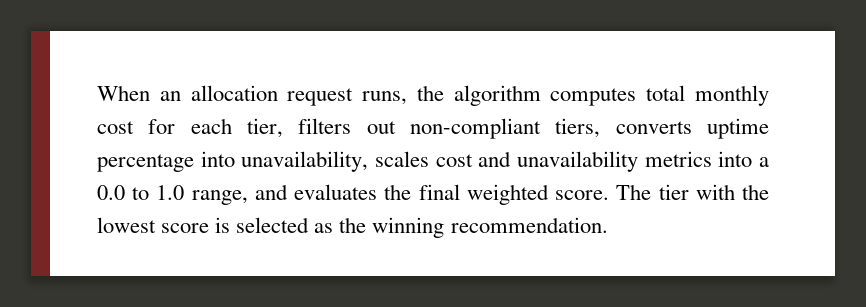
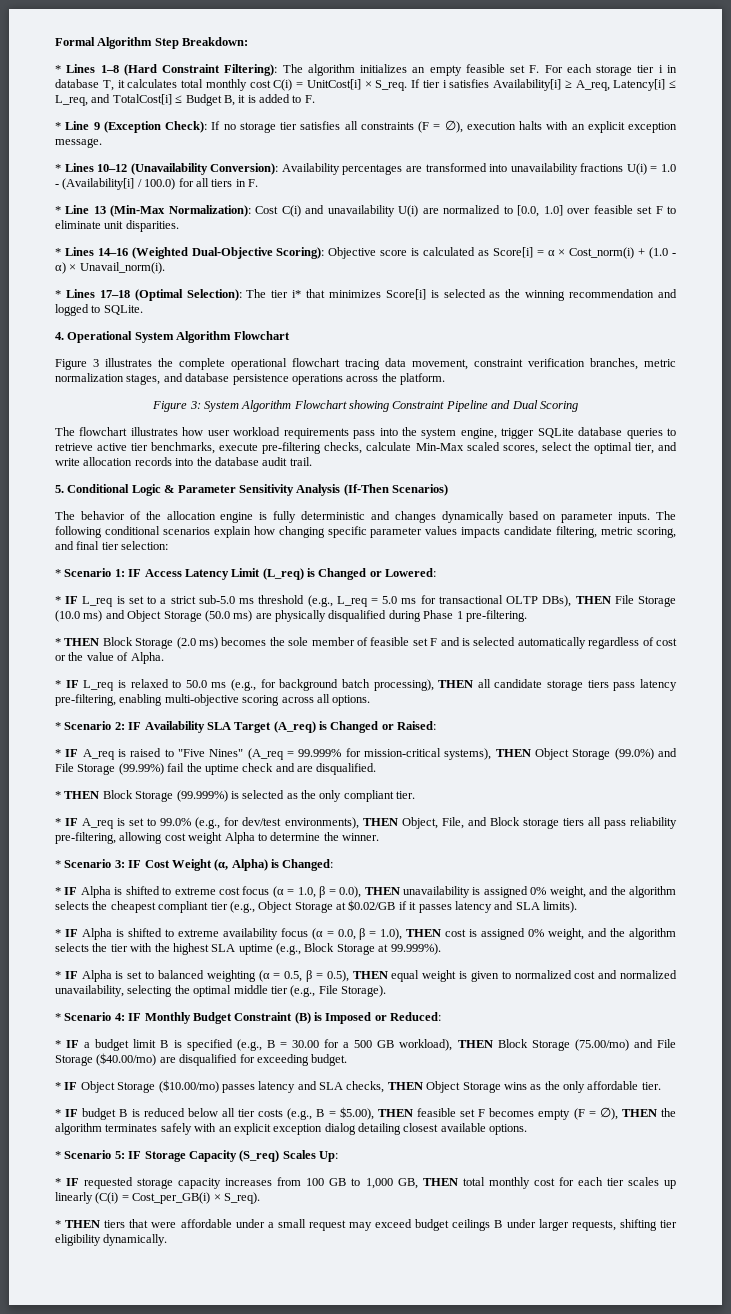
[97,85,637,106] When an allocation request runs, the algorithm computes -> [55,37,249,49] [55,64,677,76] [55,79,676,91] [55,94,315,106] [55,120,677,133] [55,138,102,148] [55,163,676,175] [55,178,258,190] [55,205,677,217] [55,220,179,232] [55,247,677,259] [55,262,165,274] [55,289,677,301] [55,304,143,316] [55,331,290,343] [55,358,676,370] [55,373,445,385] [152,400,578,412] [55,427,676,439] [55,442,678,454] [55,457,312,466] [55,484,448,496] [55,511,676,523] [55,526,676,538] [55,541,169,550] [55,568,437,580] [55,595,677,607] [55,610,527,622] [55,637,677,649] [55,652,164,664] [55,679,678,691] [55,694,371,706] [55,721,437,733] [55,748,678,760] [55,763,377,775] [55,790,416,802] [55,817,677,829] [55,832,379,844] [55,859,334,871] [55,886,676,898] [55,900,577,913] [55,928,676,940] [55,943,441,955] [55,970,678,982] [55,985,386,997] [55,1012,442,1024] [55,1039,676,1051] [55,1053,348,1066] [55,1080,661,1093] [55,1107,676,1120] [55,1123,528,1135] [55,1150,338,1162] [55,1177,458,1189] Formal Algorithm Step Breakdown: // * Lines 1–8 (Hard Constraint Filtering): The algorithm initializes an empty feasible set F. For each storage tier i in database T, it calculates total monthly cost C(i) = UnitCost[i] × S_req. If tier i satisfies Availability[i] ≥ A_req, Latency[i] ≤ L_req, and TotalCost[i] ≤ Budget B, it is added to F. // * Line 9 (Exception Check): If no storage tier satisfies all constraints (F = ∅), execution halts with an explicit exception message. // * Lines 10–12 (Unavailability Conversion): Availability percentages are transformed into unavailability fractions U(i) = 1.0 - (Availability[i] / 100.0) for all tiers in F. // * Line 13 (Min-Max Normalization): Cost C(i) and unavailability U(i) are normalized to [0.0, 1.0] over feasible set F to eliminate unit disparities. // * Lines 14–16 (Weighted Dual-Objective Scoring): Objective score is calculated as Score[i] = α × Cost_norm(i) + (1.0 - α) × Unavail_norm(i). // * Lines 17–18 (Optimal Selection): The tier i* that minimizes Score[i] is selected as the winning recommendation and logged to SQLite. // 4. Operational System Algorithm Flowchart // Figure 3 illustrates the complete operational flowchart tracing data movement, constraint verification branches, metric normalization stages, and database persistence operations across the platform. // Figure 3: System Algorithm Flowchart showing Constraint Pipeline and Dual Scoring // The flowchart illustrates how user workload requirements pass into the system engine, trigger SQLite database queries to retrieve active tier benchmarks, execute pre-filtering checks, calculate Min-Max scaled scores, select the optimal tier, and write allocation records into the database audit trail. // 5. Conditional Logic & Parameter Sensitivity Analysis (If-Then Scenarios) // The behavior of the allocation engine is fully deterministic and changes dynamically based on parameter inputs. The following conditional scenarios explain how changing specific parameter values impacts candidate filtering, metric scoring, and final tier selection: // * Scenario 1: IF Access Latency Limit (L_req) is Changed or Lowered: // * IF L_req is set to a strict sub-5.0 ms threshold (e.g., L_req = 5.0 ms for transactional OLTP DBs), THEN File Storage (10.0 ms) and Object Storage (50.0 ms) are physically disqualified during Phase 1 pre-filtering. // * THEN Block Storage (2.0 ms) becomes the sole member of feasible set F and is selected automatically regardless of cost or the value of Alpha. // * IF L_req is relaxed to 50.0 ms (e.g., for background batch processing), THEN all candidate storage tiers pass latency pre-filtering, enabling multi-objective scoring across all options. // * Scenario 2: IF Availability SLA Target (A_req) is Changed or Raised: // * IF A_req is raised to "Five Nines" (A_req = 99.999% for mission-critical systems), THEN Object Storage (99.0%) and File Storage (99.99%) fail the uptime check and are disqualified. // * THEN Block Storage (99.999%) is selected as the only compliant tier. // * IF A_req is set to 99.0% (e.g., for dev/test environments), THEN Object, File, and Block storage tiers all pass reliability pre-filtering, allowing cost weight Alpha to determine the winner. // * Scenario 3: IF Cost Weight (α, Alpha) is Changed: // * IF Alpha is shifted to extreme cost focus (α = 1.0, β = 0.0), THEN unavailability is assigned 0% weight, and the algorithm selects the cheapest compliant tier (e.g., Object Storage at $0.02/GB if it passes latency and SLA limits). // * IF Alpha is shifted to extreme availability focus (α = 0.0, β = 1.0), THEN cost is assigned 0% weight, and the algorithm selects the tier with the highest SLA uptime (e.g., Block Storage at 99.999%). // * IF Alpha is set to balanced weighting (α = 0.5, β = 0.5), THEN equal weight is given to normalized cost and normalized unavailability, selecting the optimal middle tier (e.g., File Storage). // * Scenario 4: IF Monthly Budget Constraint (B) is Imposed or Reduced: // * IF a budget limit B is specified (e.g., B = 30.00 for a 500 GB workload), THEN Block Storage (75.00/mo) and File Storage ($40.00/mo) are disqualified for exceeding budget. // * IF Object Storage ($10.00/mo) passes latency and SLA checks, THEN Object Storage wins as the only affordable tier. // * IF budget B is reduced below all tier costs (e.g., B = $5.00), THEN feasible set F becomes empty (F = ∅), THEN the algorithm terminates safely with an explicit exception dialog detailing closest available options. // * Scenario 5: IF Storage Capacity (S_req) Scales Up: // * IF requested storage capacity increases from 100 GB to 1,000 GB, THEN
[247,118,769,139] [97,151,769,172] [97,184,770,205] [97,217,608,238] tier, filters out non-compliant tiers, converts uptime percentage into unavailability, scales cost and unavailability metrics into a 0.0 to 1.0 range, and evaluates the final weighted score. The tier with the lowest score is selected as the winning recommendation. -> [606,1177,676,1189] [55,1192,260,1204] [55,1219,677,1231] [55,1234,168,1246] tier scales up linearly (C(i) = Cost_per_GB(i) × S_req). // * THEN tiers that were affordable under a small request may exceed budget ceilings B under larger requests, shifting tier eligibility dynamically.

